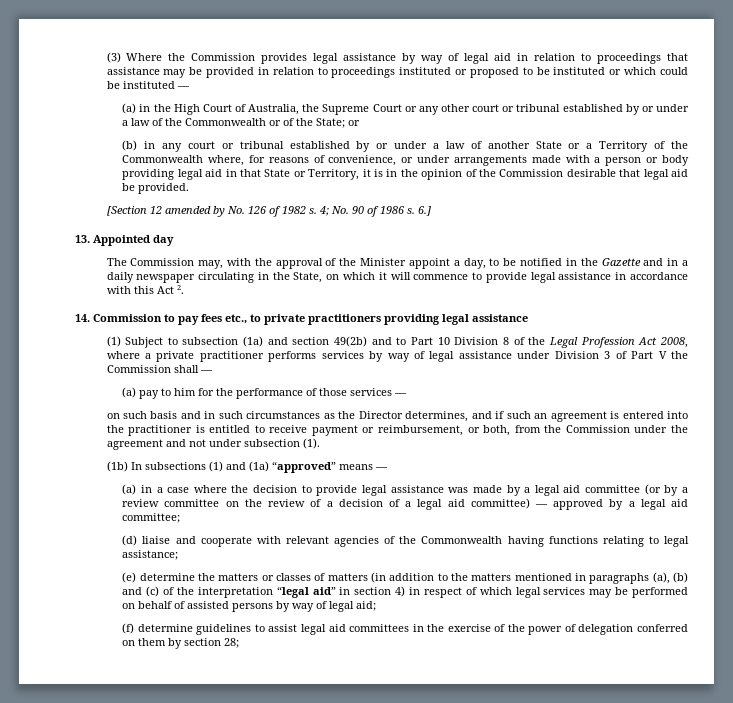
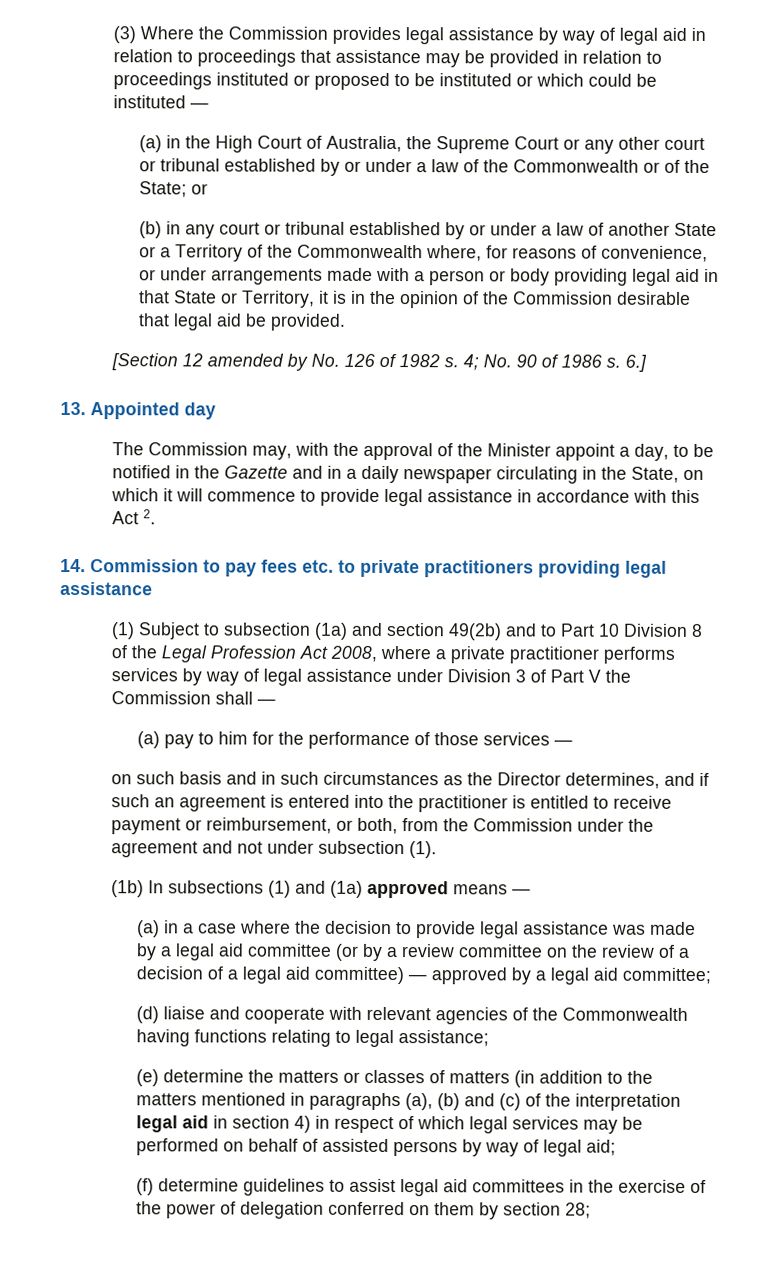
[225,314,247,324] etc., -> [302,559,334,573] etc.
[271,461,336,473] “approved” -> [366,880,449,899] approved
[276,586,336,598] “legal aid” -> [135,1115,209,1133] legal aid

